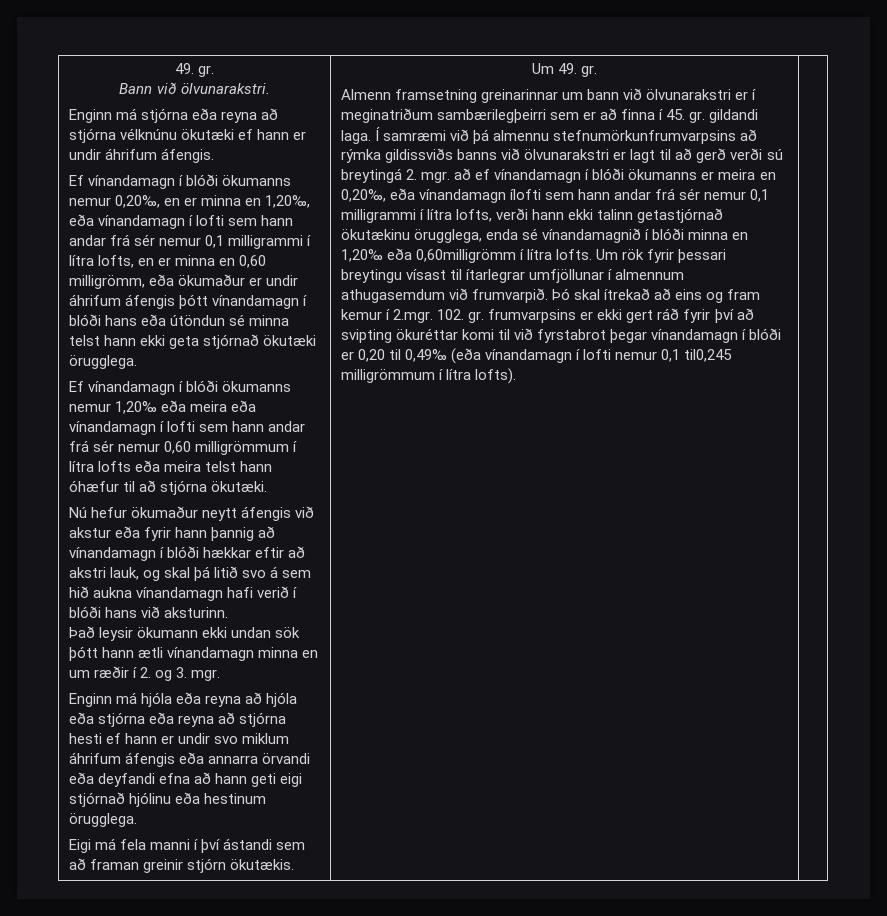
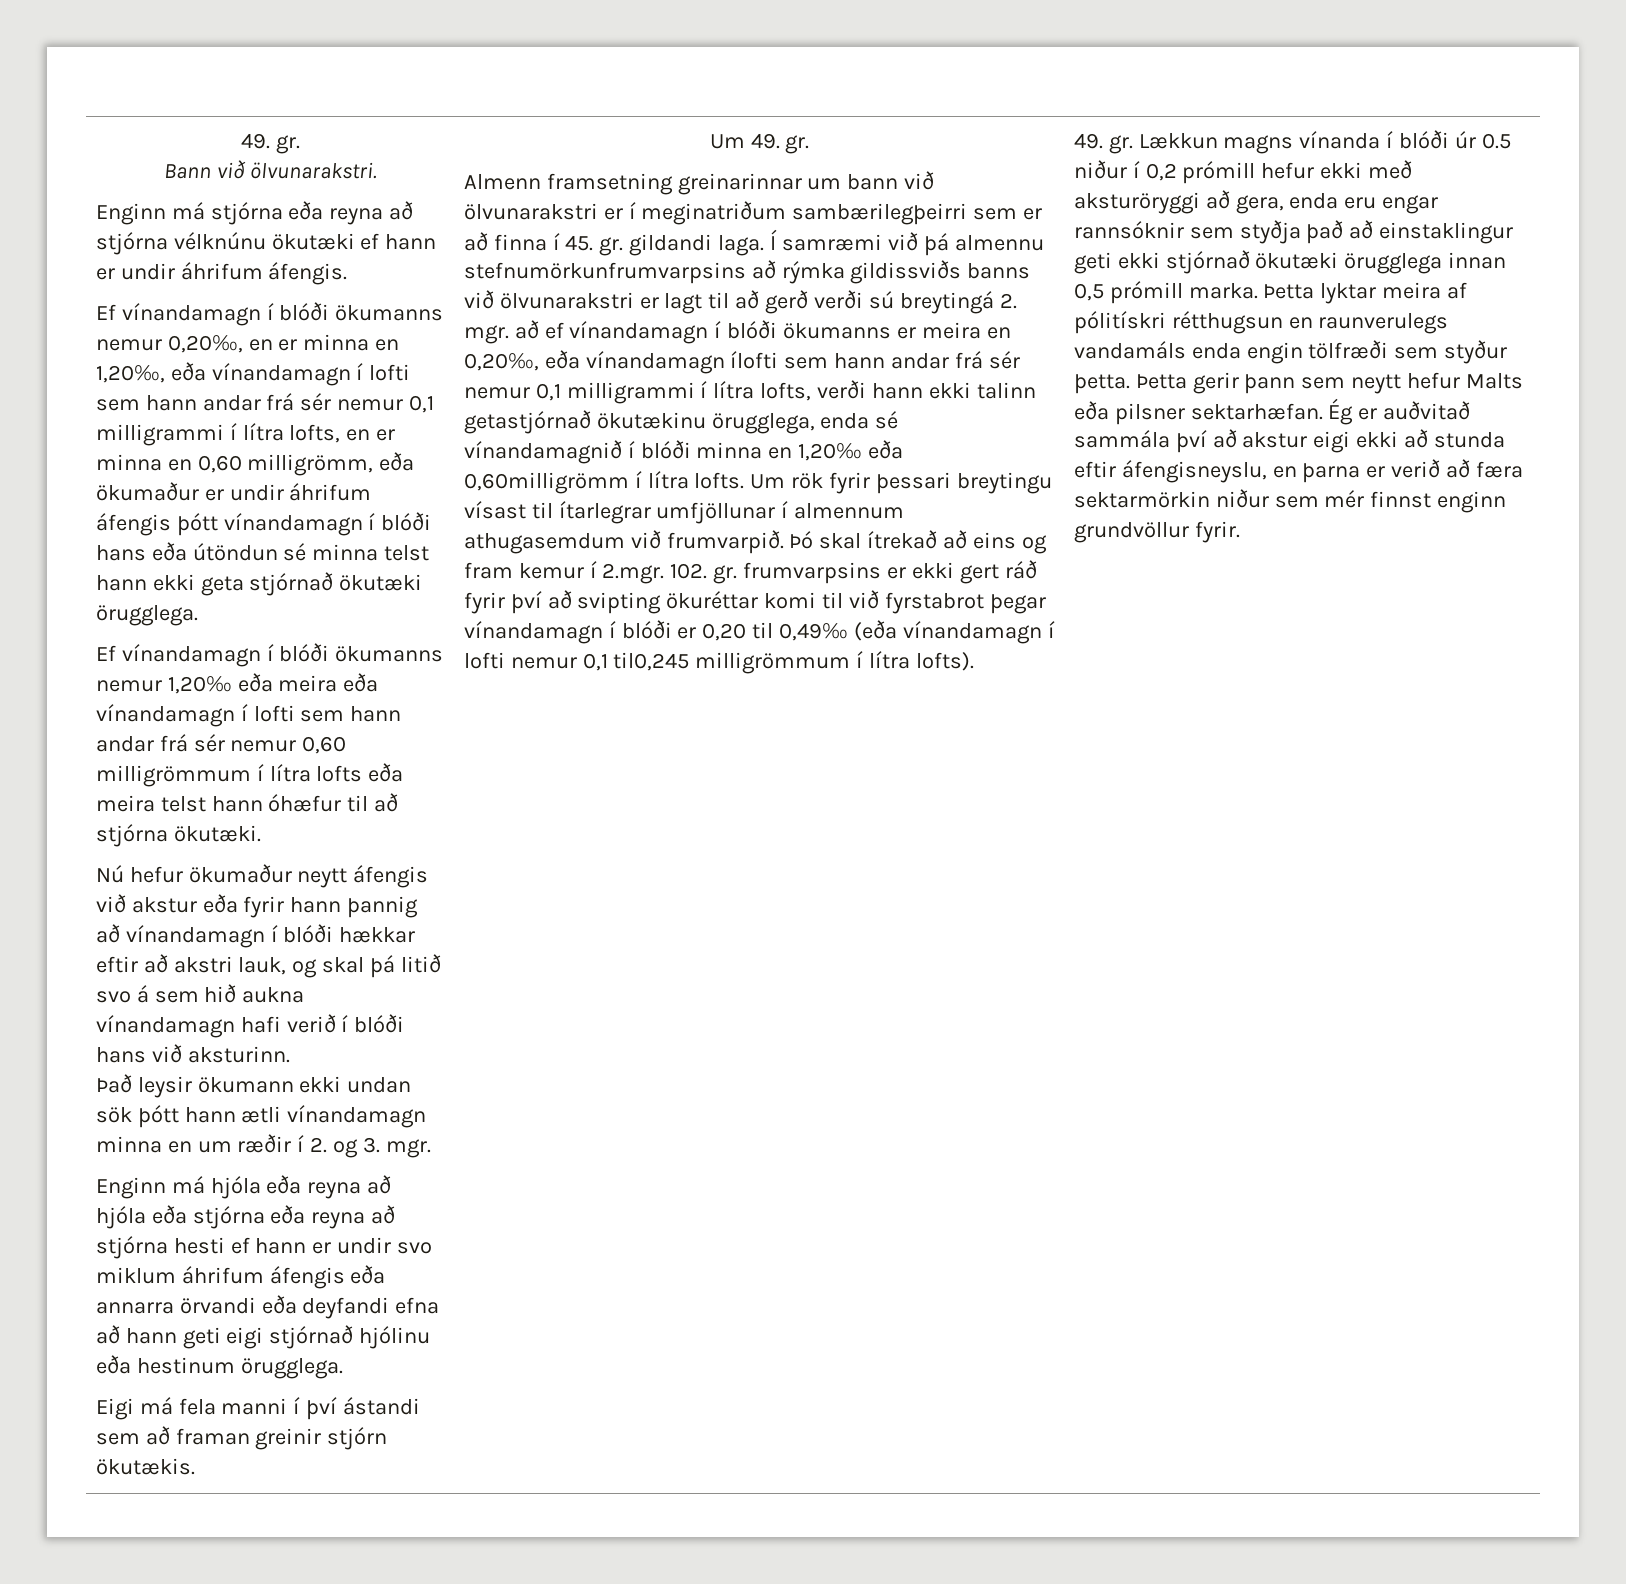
(517, 376) none -> [1073,130,1512,154] [1073,160,1413,184] [1073,190,1439,214] [1073,220,1514,244] [1073,250,1507,274] [1073,281,1468,304] [1073,311,1449,334] [1073,340,1508,364] [1073,372,1524,394] [1073,398,1471,425] [1073,429,1506,453] [1073,459,1524,483] [1073,489,1507,513] [1073,521,1240,543] 49. gr. Lækkun magns vínanda í blóði úr 0.5 niður í 0,2 prómill hefur ekki með aksturöryggi að gera, enda eru engar rannsóknir sem styðja það að einstaklingur geti ekki stjórnað ökutæki örugglega innan 0,5 prómill marka. Þetta lyktar meira af pólitískri rétthugsun en raunverulegs vandamáls enda engin tölfræði sem styður þetta. Þetta gerir þann sem neytt hefur Malts eða pilsner sektarhæfan. Ég er auðvitað sammála því að akstur eigi ekki að stunda eftir áfengisneyslu, en þarna er verið að færa sektarmörkin niður sem mér finnst enginn grundvöllur fyrir.

